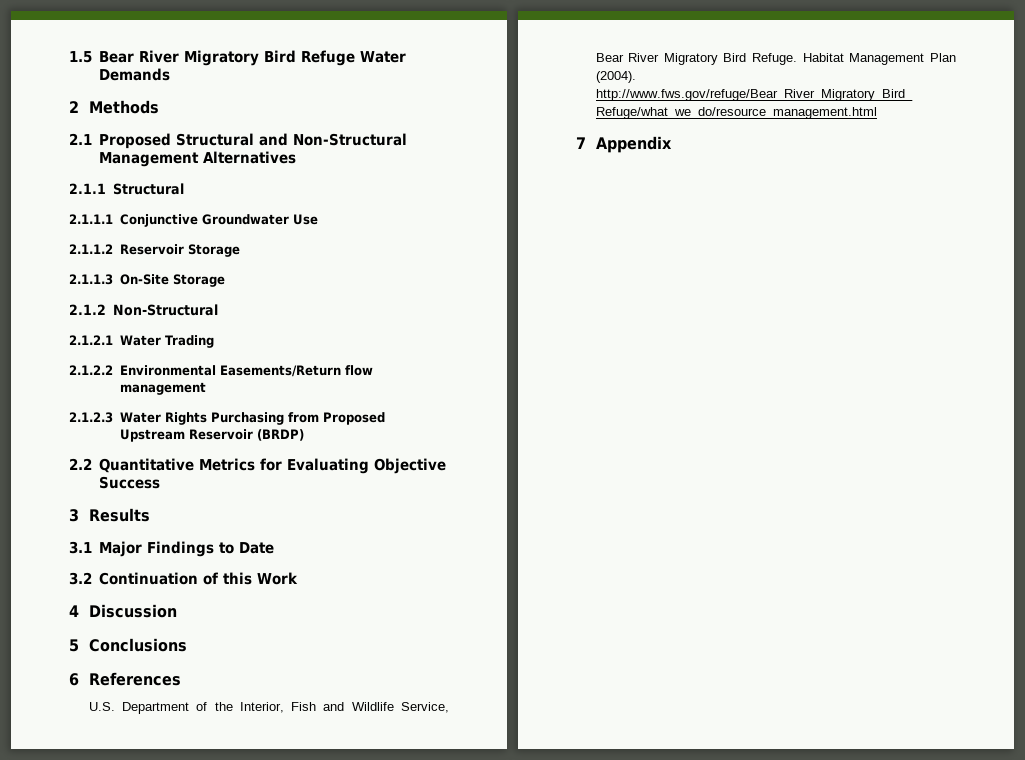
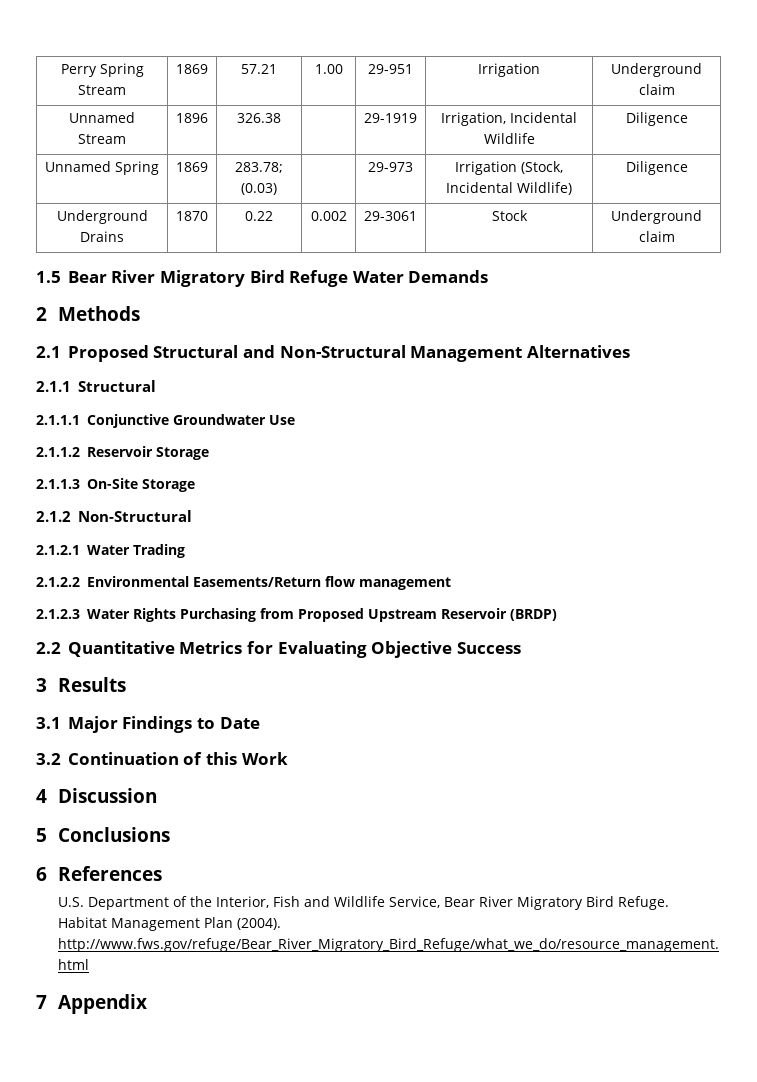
(69, 57) none -> [60,63,144,77] [78,85,126,95] [176,64,208,74] [241,64,277,74] [314,64,343,74] [368,64,413,74] [478,63,540,77] [611,63,702,77] [638,84,675,95] [69,112,135,123] [78,134,126,144] [176,113,208,123] [237,113,281,123] [364,113,417,123] [441,112,577,126] [483,133,535,144] [625,112,688,126] [45,161,159,175] [176,162,208,172] [235,162,283,173] [241,183,277,195] [368,162,413,172] [455,161,563,175] [446,182,572,195] [625,161,688,175] [56,210,148,224] [80,231,124,242] [176,211,208,221] [245,211,273,221] [310,211,347,221] [364,211,417,221] [491,210,528,221] [611,210,702,224] [638,231,675,242] Perry Spring Stream | 1869 | 57.21 | 1.00 | 29-951 | Irrigation | Underground claim // Unnamed Stream | 1896 | 326.38 | | 29-1919 | Irrigation, Incidental Wildlife | Diligence // Unnamed Spring | 1869 | 283.78; (0.03) | | 29-973 | Irrigation (Stock, Incidental Wildlife) | Diligence // Underground Drains | 1870 | 0.22 | 0.002 | 29-3061 | Stock | Underground claim //

